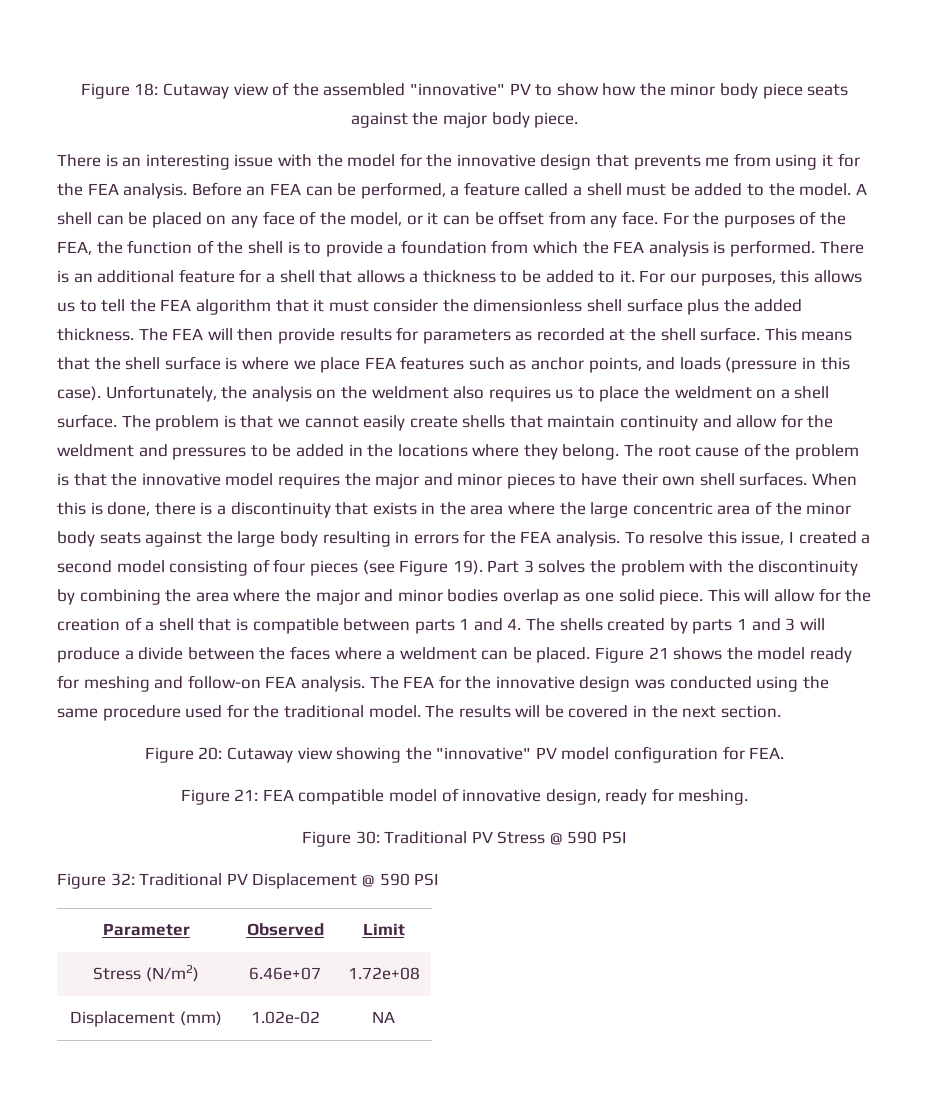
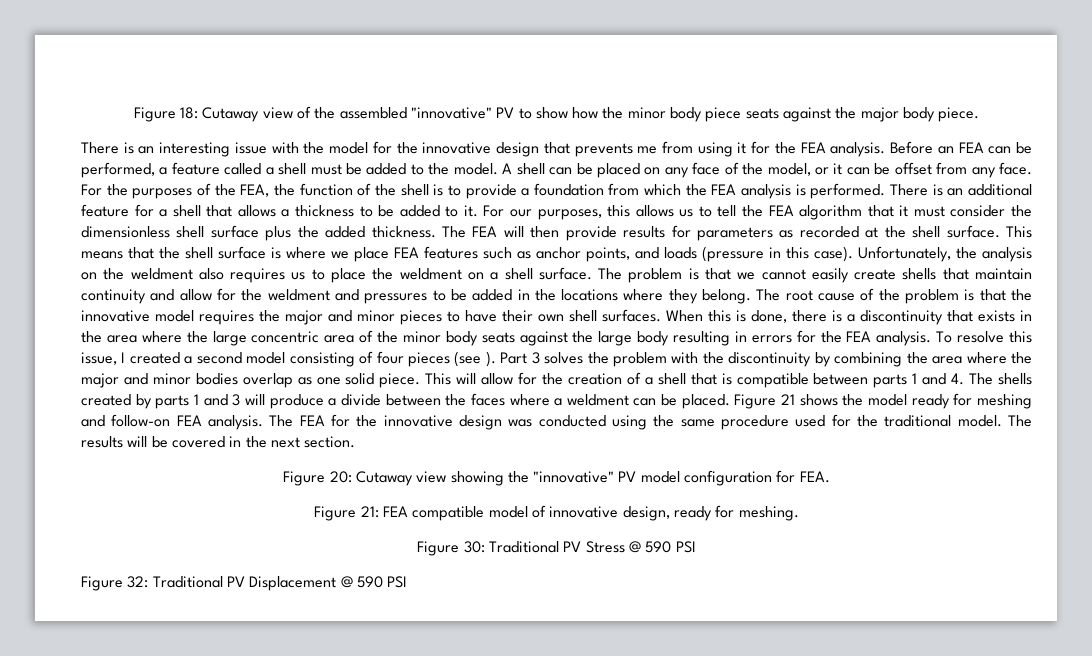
[399,560,483,576] Figure 19). -> [485,351,496,367] ).
[102,923,190,936] [246,923,324,936] [362,923,405,936] [93,965,199,982] [249,967,321,980] [347,967,420,980] [70,1011,222,1027] [250,1011,320,1024] [372,1011,395,1023] // Parameter | Observed | Limit // Stress (N/m2) | 6.46e+07 | 1.72e+08 // Displacement (mm) | 1.02e-02 | NA -> (408, 582) none

